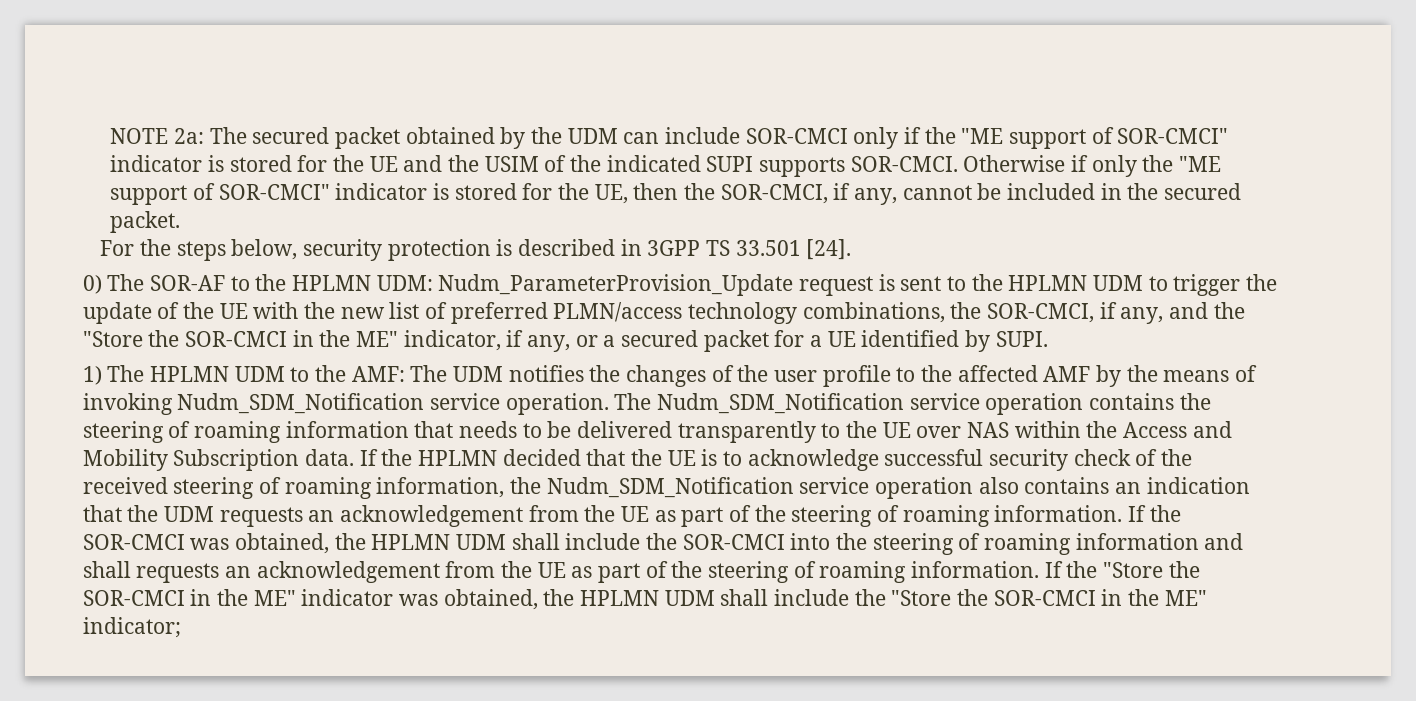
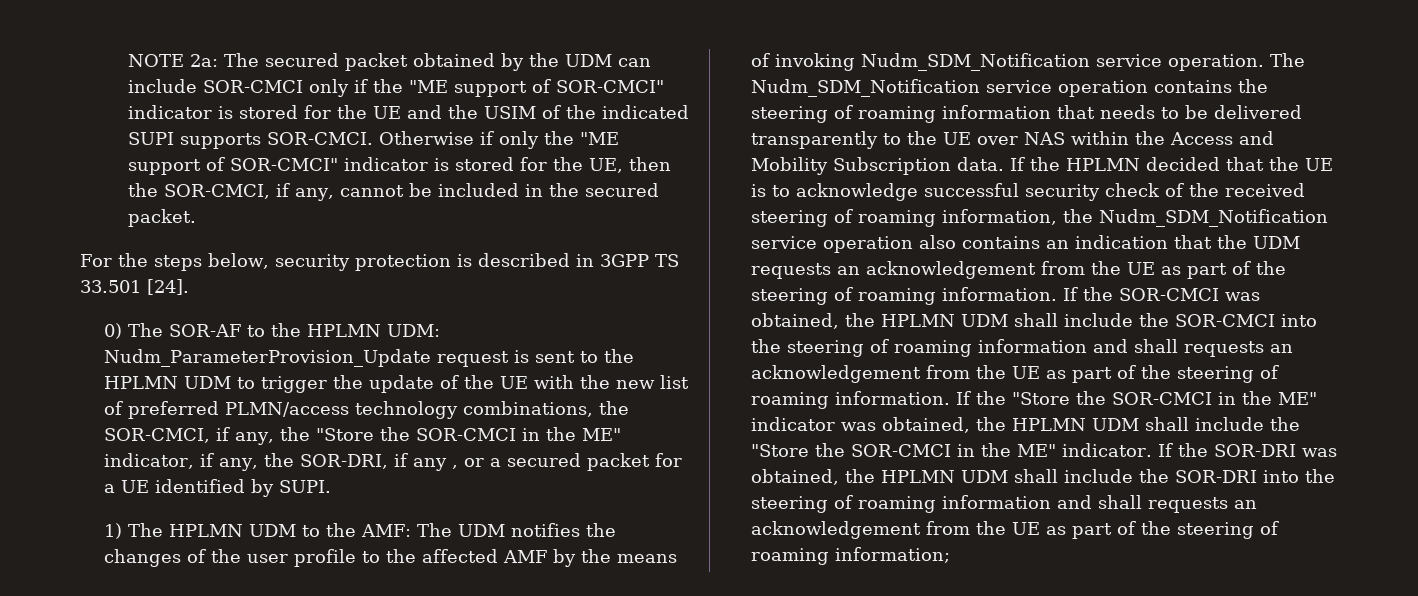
[1169,302,1209,319] and -> (274, 438) none
(570, 343) none -> [263,453,458,471] the SOR-DRI, if any ,
[82,617,181,638] indicator; -> [1061,443,1337,457] [750,469,1335,485] [750,495,1257,513] [750,521,1279,539] [750,547,950,565] indicator. If the SOR-DRI was obtained, the HPLMN UDM shall include the SOR-DRI into the steering of roaming information and shall requests an acknowledgement from the UE as part of the steering of roaming information;

